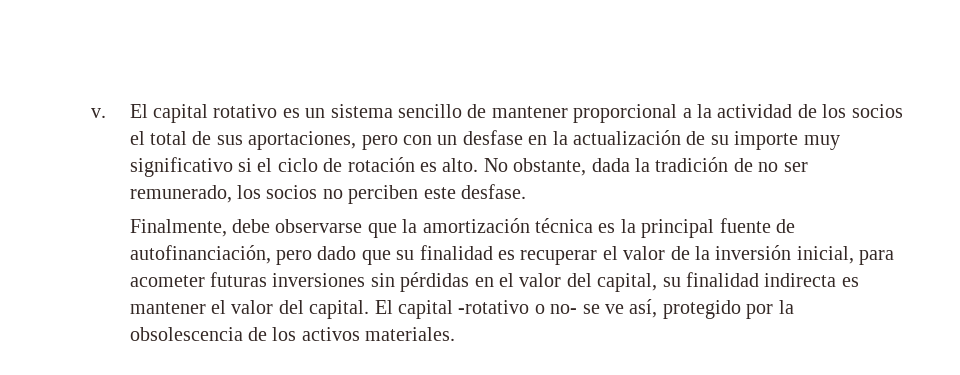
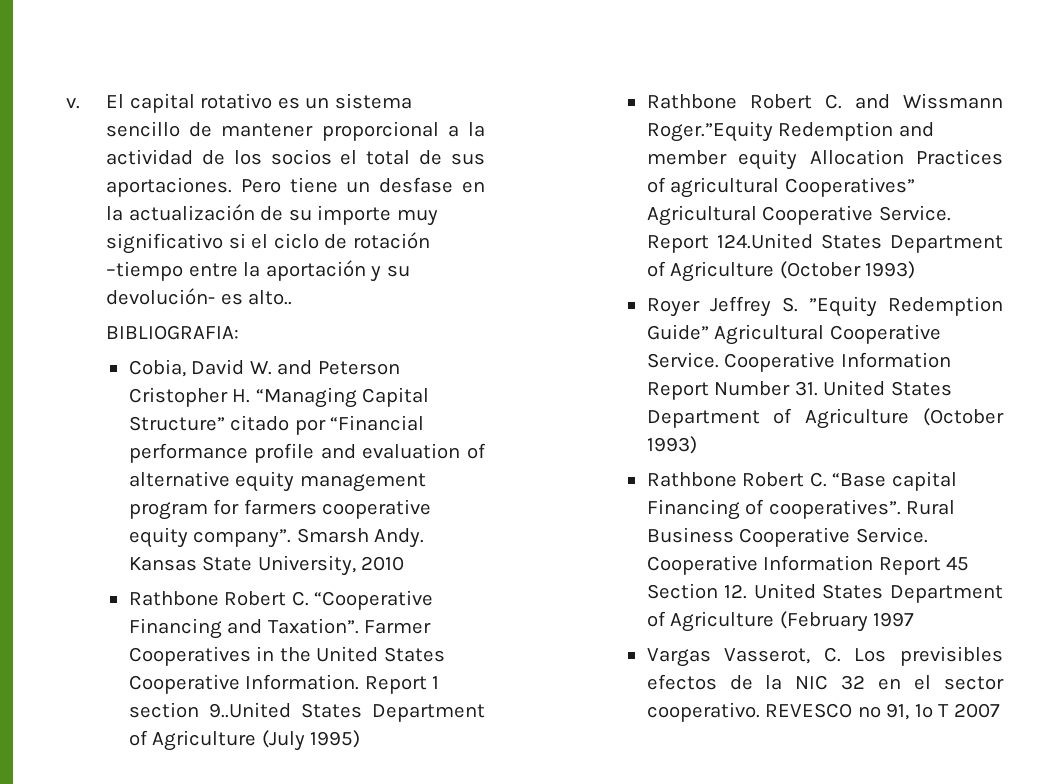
[248,131,432,150] aportaciones, pero con -> [106,177,338,197] aportaciones. Pero tiene
[419,157,808,176] [129,184,526,204] [129,218,795,238] [129,245,895,265] [129,272,859,292] [129,299,794,319] [129,327,456,341] es alto. No obstante, dada la tradición de no ser remunerado, los socios no perciben este desfase. // Finalmente, debe observarse que la amortización técnica es la principal fuente de autofinanciación, pero dado que su finalidad es recuperar el valor de la inversión inicial, para acometer futuras inversiones sin pérdidas en el valor del capital, su finalidad indirecta es mantener el valor del capital. El capital -rotativo o no- se ve así, protegido por la obsolescencia de los activos materiales. -> [106,260,410,282] [106,288,293,305] [106,325,240,340] [128,359,400,377] [128,387,430,408] [128,415,425,435] [128,443,487,463] [128,471,426,492] [128,499,432,520] [128,527,425,548] [128,555,405,576] [128,590,434,610] [128,618,432,639] [128,646,445,666] [128,674,440,694] [128,702,485,722] [128,730,361,751] [646,93,1004,109] [646,121,934,142] [646,149,1003,170] [646,177,915,198] [646,205,951,226] [646,233,1003,253] [646,261,916,282] [646,296,1003,317] [646,324,941,345] [646,352,951,372] [646,380,952,400] [646,408,1004,429] [646,436,697,454] [646,471,957,491] [646,499,956,520] [646,527,928,547] [646,555,970,575] [646,583,1004,603] [646,611,915,632] [646,646,1004,667] [646,674,1004,690] [646,702,1000,722] –tiempo entre la aportación y su devolución- es alto.. // BIBLIOGRAFIA: // Cobia, David W. and Peterson Cristopher H. “Managing Capital Structure” citado por “Financial performance profile and evaluation of alternative equity management program for farmers cooperative equity company”. Smarsh Andy. Kansas State University, 2010 // Rathbone Robert C. “Cooperative Financing and Taxation”. Farmer Cooperatives in the United States Cooperative Information. Report 1 section 9..United States Department of Agriculture (July 1995) // Rathbone Robert C. and Wissmann Roger.”Equity Redemption and member equity Allocation Practices of agricultural Cooperatives” Agricultural Cooperative Service. Report 124.United States Department of Agriculture (October 1993) // Royer Jeffrey S. ”Equity Redemption Guide” Agricultural Cooperative Service. Cooperative Information Report Number 31. United States Department of Agriculture (October 1993) // Rathbone Robert C. “Base capital Financing of cooperatives”. Rural Business Cooperative Service. Cooperative Information Report 45 Section 12. United States Department of Agriculture (February 1997 // Vargas Vasserot, C. Los previsibles efectos de la NIC 32 en el sector cooperativo. REVESCO nº 91, 1º T 2007

